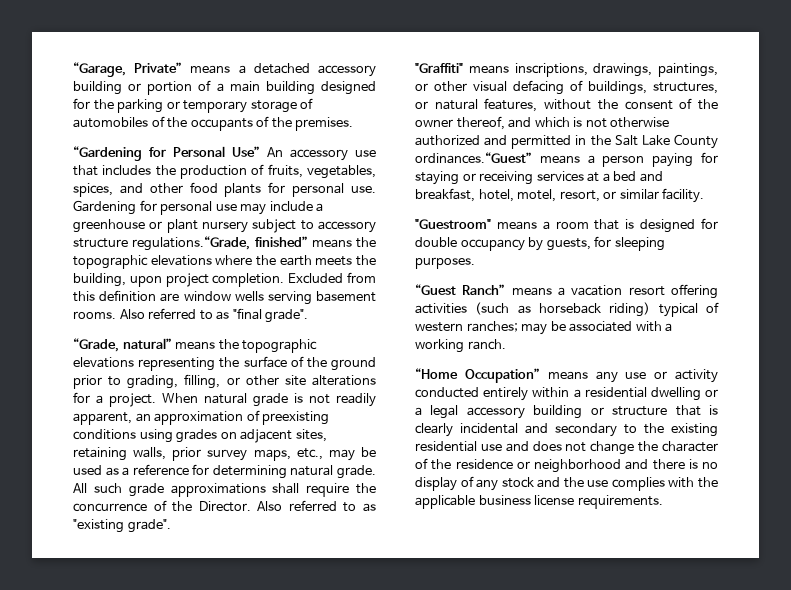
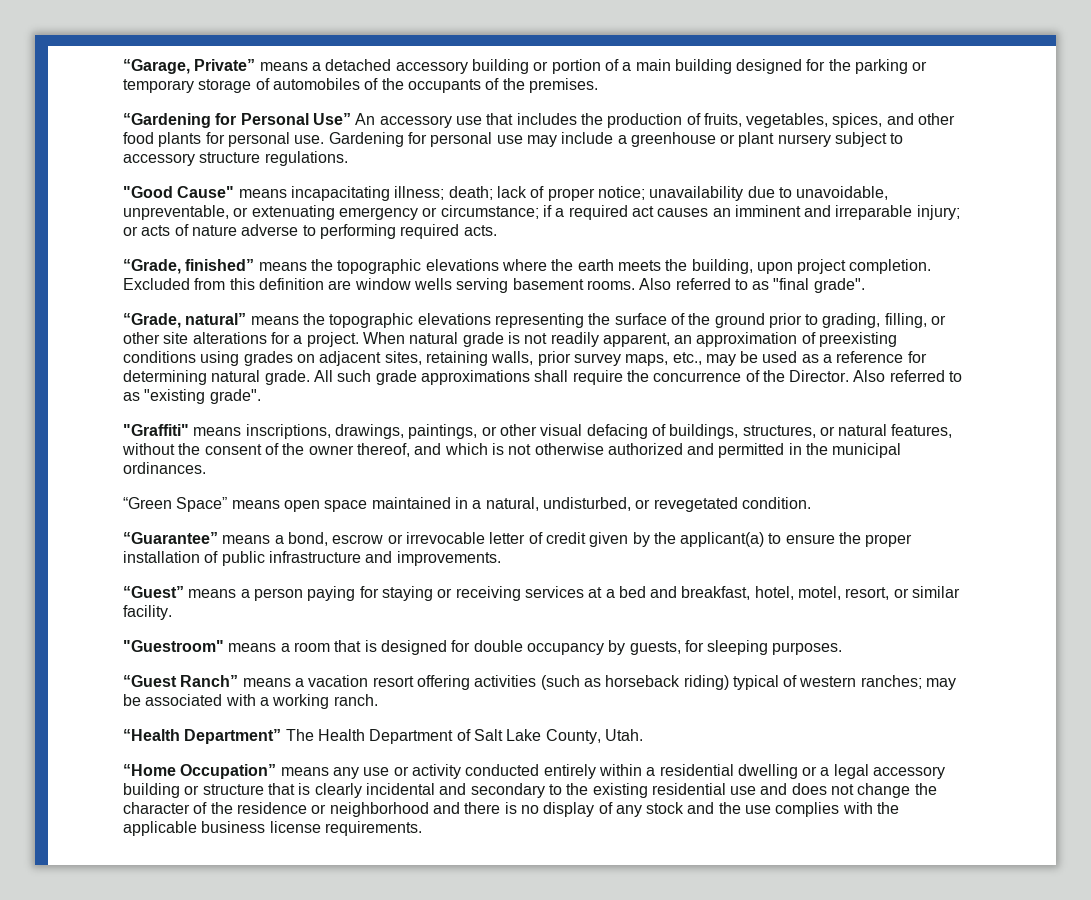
[132,236,251,251] regulations.“Grade, -> [264,151,348,166] [123,186,889,201] [123,205,960,220] [123,224,497,239] [123,259,181,274] regulations. // "Good Cause" means incapacitating illness; death; lack of proper notice; unavailability due to unavoidable, unpreventable, or extenuating emergency or circumstance; if a required act causes an imminent and irreparable injury; or acts of nature adverse to performing required acts. // “Grade,
[614,134,718,149] [415,152,532,164] Salt Lake County ordinances.“Guest” -> [832,443,902,458] [123,462,206,474] [123,497,811,512] [123,532,913,547] [123,551,501,566] [123,586,184,598] municipal ordinances. // “Green Space” means open space maintained in a natural, undisturbed, or revegetated condition. // “Guarantee” means a bond, escrow or irrevocable letter of credit given by the applicant(a) to ensure the proper installation of public infrastructure and improvements. // “Guest”
(506, 344) none -> [123,729,643,744] // “Health Department” The Health Department of Salt Lake County, Utah.

